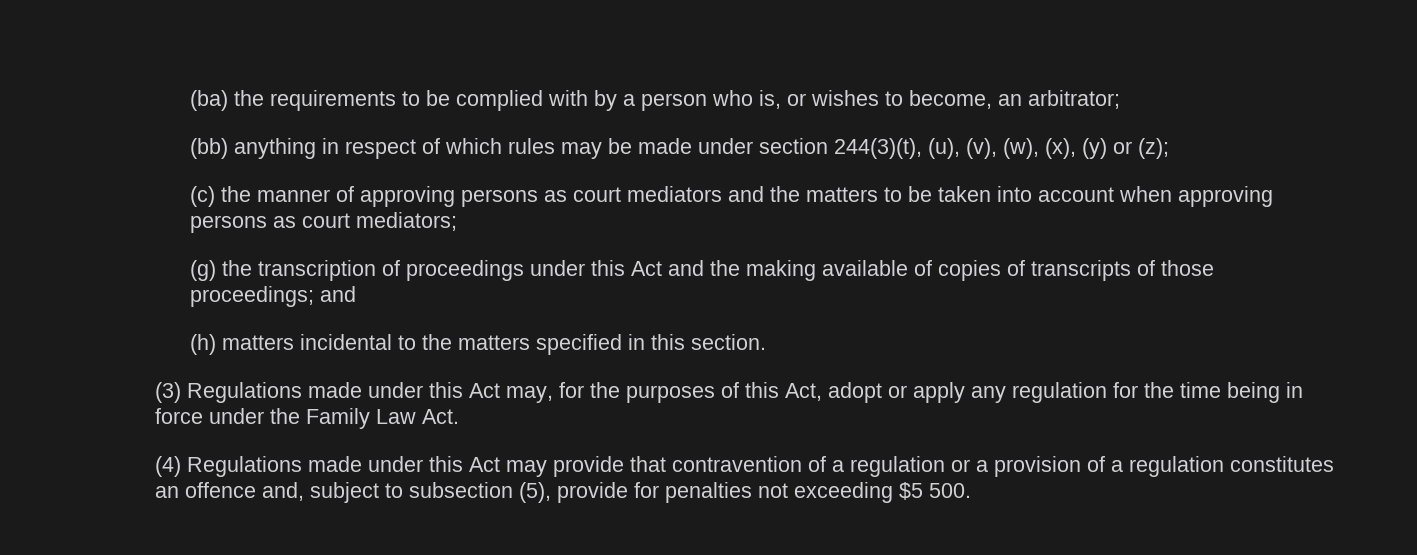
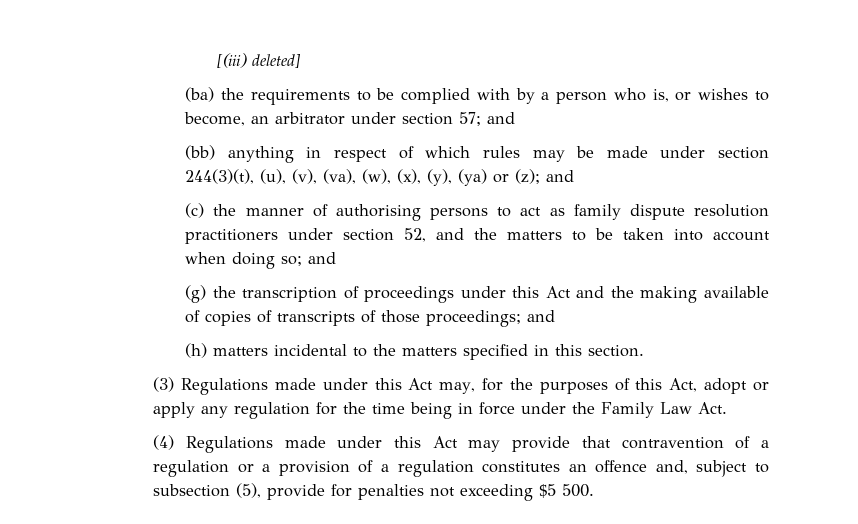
(190, 100) none -> [217,53,302,68] [(iii) deleted] //
[1028,90,1121,109] arbitrator; -> [275,112,516,126] arbitrator under section 57; and
(998, 148) none -> [323,169,357,184] (va),
[1082,138,1108,159] (y) -> [427,169,488,186] (y), (ya)
(1170, 148) none -> [546,170,575,182] and
[360,186,723,207] approving persons as court mediators -> [335,204,769,221] [185,228,427,244] authorising persons to act as family dispute resolution practitioners under section 52,
[1178,186,1274,207] [190,212,458,233] approving persons as court mediators; -> [232,252,337,269] doing so; and

